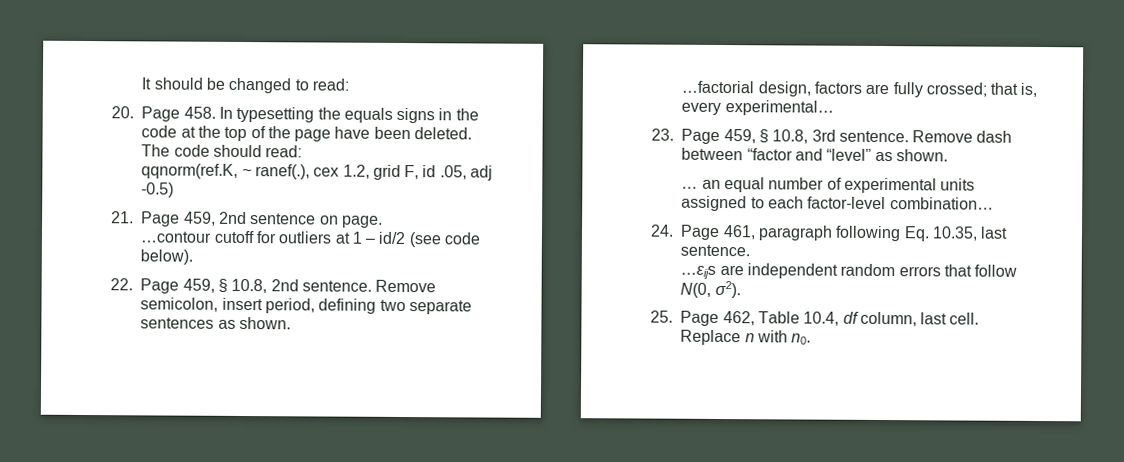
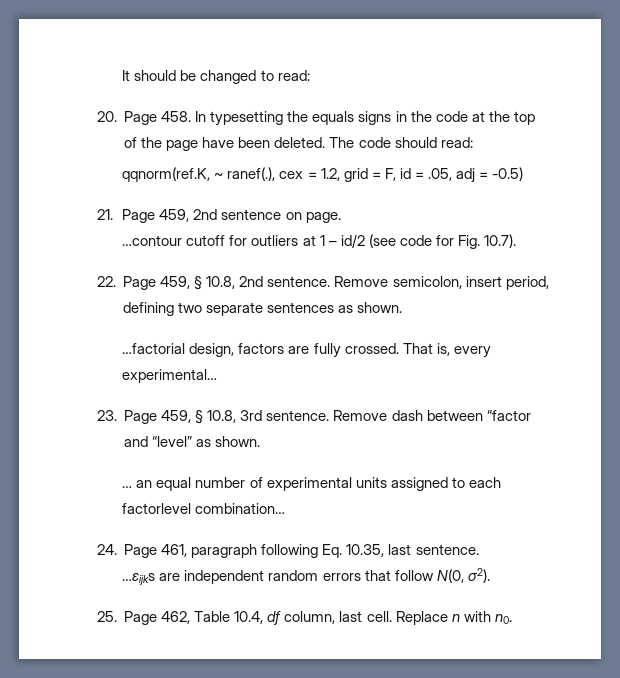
(340, 172) none -> [307,172,317,179] =
(401, 172) none -> [371,172,381,179] =
(437, 171) none -> [414,172,424,179] =
(494, 173) none -> [478,172,488,179] =
[140,249,194,265] below). -> [435,234,516,249] for Fig. 10.7).
[925,82,1019,97] crossed; that -> [344,343,433,354] crossed. That
[807,196,887,210] factor-level -> [122,503,192,514] factorlevel
[680,265,717,279] …εijs -> [122,573,156,585] …εijks

